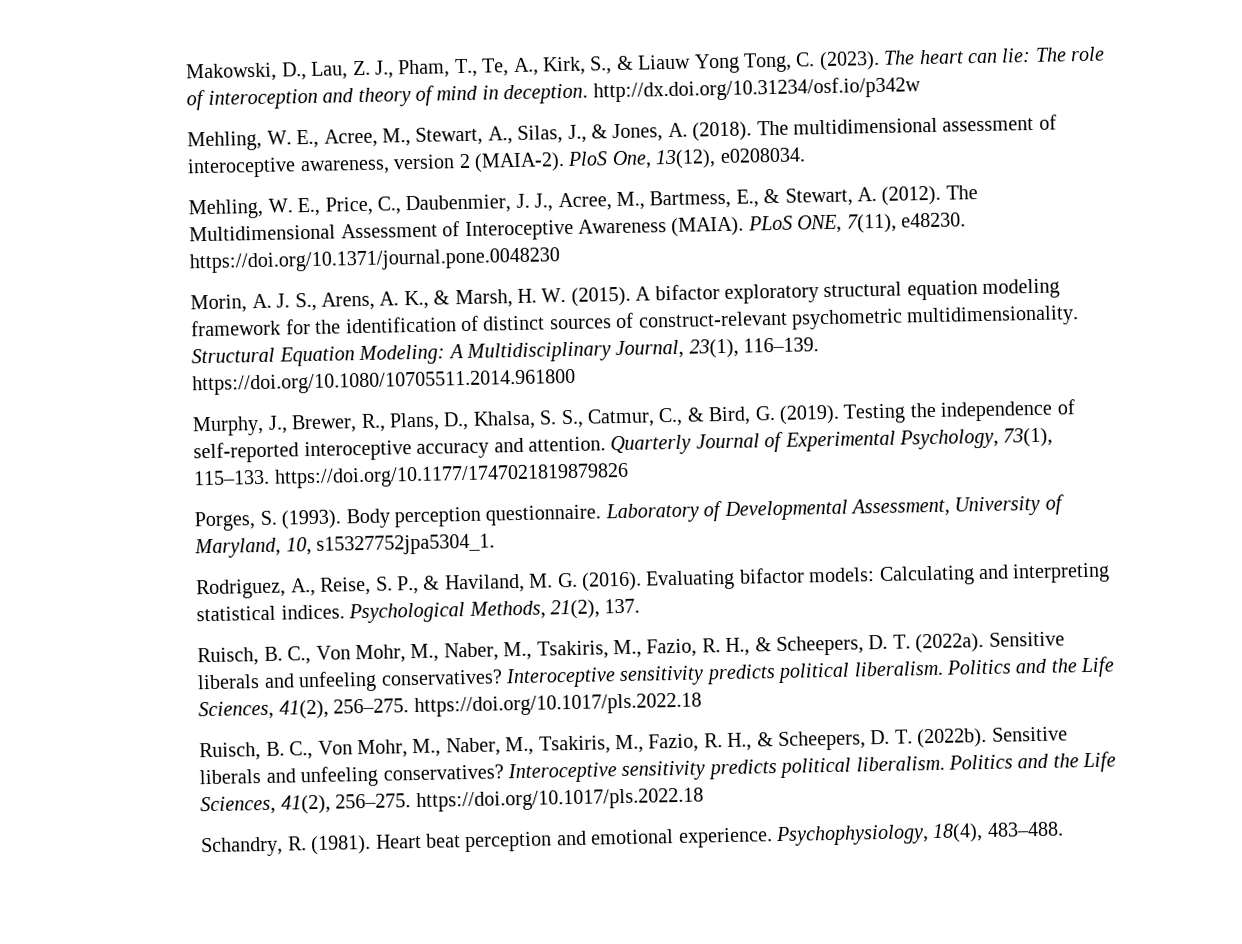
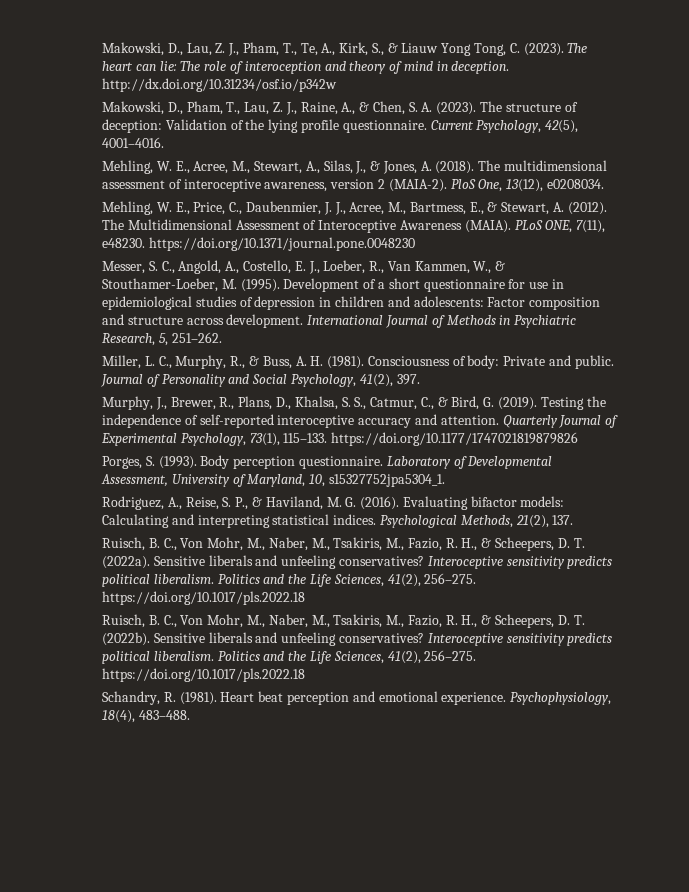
(921, 89) none -> [102,101,578,115] [102,119,579,133] [102,137,165,148] // Makowski, D., Pham, T., Lau, Z. J., Raine, A., & Chen, S. A. (2023). The structure of deception: Validation of the lying profile questionnaire. Current Psychology, 42(5), 4001–4016.
[190,278,1061,314] [190,305,1080,337] [191,337,820,367] [192,368,577,396] Morin, A. J. S., Arens, A. K., & Marsh, H. W. (2015). A bifactor exploratory structural equation modeling framework for the identification of distinct sources of construct-relevant psychometric multidimensionality. Structural Equation Modeling: A Multidisciplinary Journal, 23(1), 116–139. https://doi.org/10.1080/10705511.2014.961800 -> [102,260,506,274] [102,278,564,292] [102,296,601,310] [102,314,577,328] [102,332,222,346] [102,355,614,369] [101,374,420,387] Messer, S. C., Angold, A., Costello, E. J., Loeber, R., Van Kammen, W., & Stouthamer-Loeber, M. (1995). Development of a short questionnaire for use in epidemiological studies of depression in children and adolescents: Factor composition and structure across development. International Journal of Methods in Psychiatric Research, 5, 251–262. // Miller, L. C., Murphy, R., & Buss, A. H. (1981). Consciousness of body: Private and public. Journal of Personality and Social Psychology, 41(2), 397.

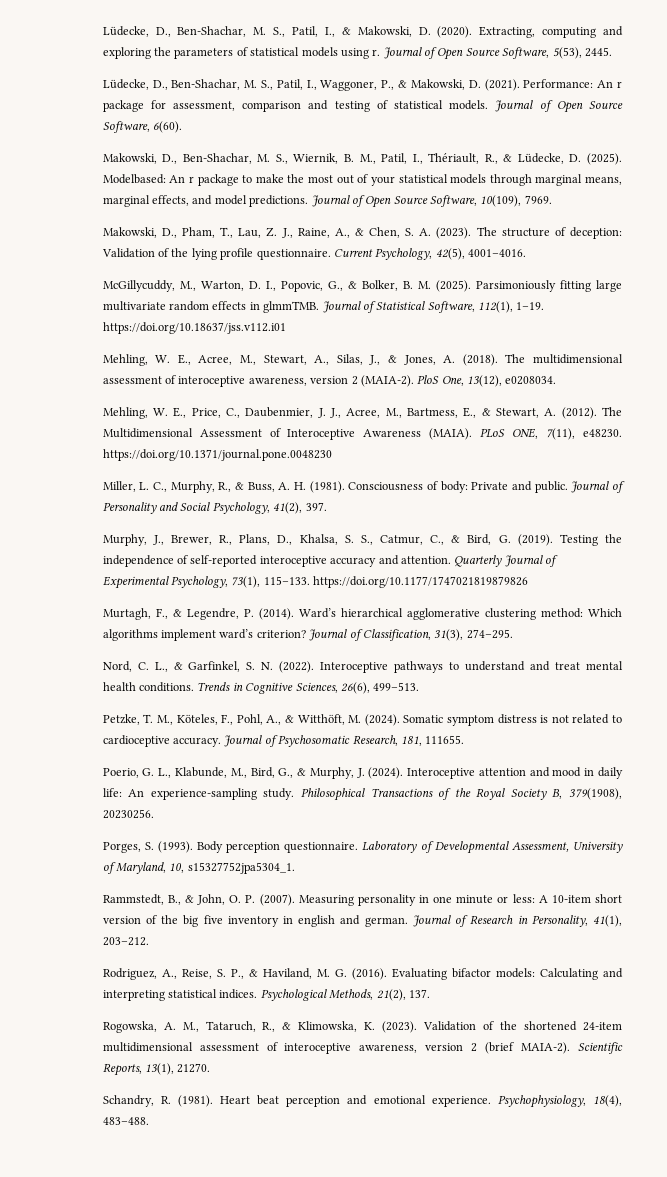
[102,42,588,56] [102,61,510,74] [102,78,338,92] Makowski, D., Lau, Z. J., Pham, T., Te, A., Kirk, S., & Liauw Yong Tong, C. (2023). The heart can lie: The role of interoception and theory of mind in deception. http://dx.doi.org/10.31234/osf.io/p342w -> [102,26,623,38] [102,47,612,60] [102,79,622,91] [102,100,623,113] [102,121,183,133] [102,153,622,165] [102,174,622,186] [102,195,552,208] Lüdecke, D., Ben-Shachar, M. S., Patil, I., & Makowski, D. (2020). Extracting, computing and exploring the parameters of statistical models using r. Journal of Open Source Software, 5(53), 2445. // Lüdecke, D., Ben-Shachar, M. S., Patil, I., Waggoner, P., & Makowski, D. (2021). Performance: An r package for assessment, comparison and testing of statistical models. Journal of Open Source Software, 6(60). // Makowski, D., Ben-Shachar, M. S., Wiernik, B. M., Patil, I., Thériault, R., & Lüdecke, D. (2025). Modelbased: An r package to make the most out of your statistical models through marginal means, marginal effects, and model predictions. Journal of Open Source Software, 10(109), 7969.
(165, 142) none -> [102,280,622,292] [102,301,545,313] [102,322,286,334] // McGillycuddy, M., Warton, D. I., Popovic, G., & Bolker, B. M. (2025). Parsimoniously fitting large multivariate random effects in glmmTMB. Journal of Statistical Software, 112(1), 1–19. https://doi.org/10.18637/jss.v112.i01
[102,260,506,274] [102,278,564,292] [102,296,601,310] [102,314,577,328] [102,332,222,346] // Messer, S. C., Angold, A., Costello, E. J., Loeber, R., Van Kammen, W., & Stouthamer-Loeber, M. (1995). Development of a short questionnaire for use in epidemiological studies of depression in children and adolescents: Factor composition and structure across development. International Journal of Methods in Psychiatric Research, 5, 251–262. -> (332, 455) none
(579, 439) none -> [102,608,622,620] [102,629,513,641] [102,661,623,673] [102,682,420,694] [102,714,622,726] [102,735,465,747] [102,767,624,779] [102,788,622,801] [102,809,154,819] // Murtagh, F., & Legendre, P. (2014). Ward’s hierarchical agglomerative clustering method: Which algorithms implement ward’s criterion? Journal of Classification, 31(3), 274–295. // Nord, C. L., & Garfinkel, S. N. (2022). Interoceptive pathways to understand and treat mental health conditions. Trends in Cognitive Sciences, 26(6), 499–513. // Petzke, T. M., Köteles, F., Pohl, A., & Witthöft, M. (2024). Somatic symptom distress is not related to cardioceptive accuracy. Journal of Psychosomatic Research, 181, 111655. // Poerio, G. L., Klabunde, M., Bird, G., & Murphy, J. (2024). Interoceptive attention and mood in daily life: An experience-sampling study. Philosophical Transactions of the Royal Society B, 379(1908), 20230256.
(446, 480) none -> [102,894,623,906] [102,915,622,927] [102,937,149,946] // Rammstedt, B., & John, O. P. (2007). Measuring personality in one minute or less: A 10-item short version of the big five inventory in english and german. Journal of Research in Personality, 41(1), 203–212.
[102,537,585,551] [102,555,613,569] [102,573,477,587] [102,591,306,605] [102,614,585,628] [102,632,613,646] [102,650,477,664] [102,668,306,682] Ruisch, B. C., Von Mohr, M., Naber, M., Tsakiris, M., Fazio, R. H., & Scheepers, D. T. (2022a). Sensitive liberals and unfeeling conservatives? Interoceptive sensitivity predicts political liberalism. Politics and the Life Sciences, 41(2), 256–275. https://doi.org/10.1017/pls.2022.18 // Ruisch, B. C., Von Mohr, M., Naber, M., Tsakiris, M., Fazio, R. H., & Scheepers, D. T. (2022b). Sensitive liberals and unfeeling conservatives? Interoceptive sensitivity predicts political liberalism. Politics and the Life Sciences, 41(2), 256–275. https://doi.org/10.1017/pls.2022.18 -> [102,1021,622,1033] [102,1042,623,1054] [102,1063,211,1076] Rogowska, A. M., Tataruch, R., & Klimowska, K. (2023). Validation of the shortened 24-item multidimensional assessment of interoceptive awareness, version 2 (brief MAIA-2). Scientific Reports, 13(1), 21270.

